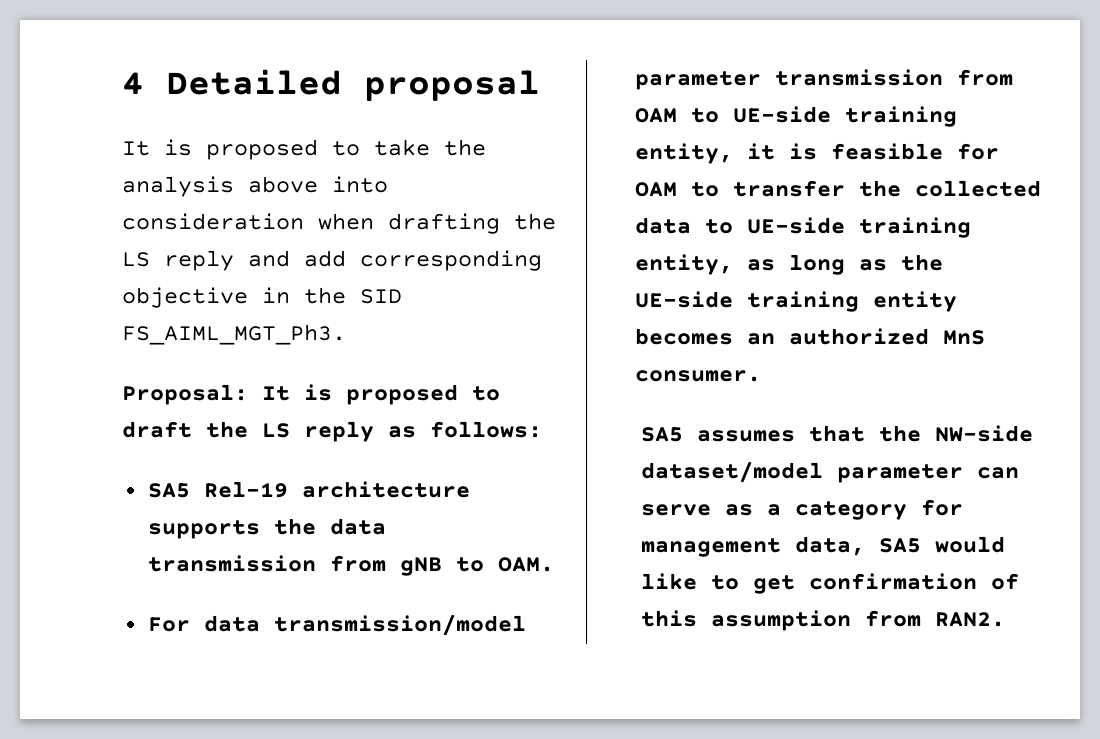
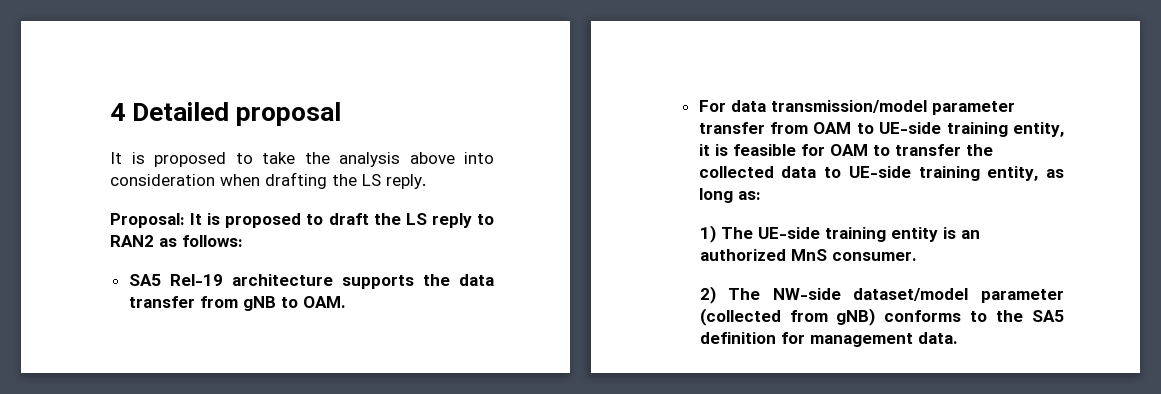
[164,250,542,271] [122,287,402,308] [122,324,346,345] reply and add corresponding objective in the SID FS_AIML_MGT_Ph3. -> [386,174,426,189] reply.
(374, 431) none -> [476,214,494,225] [110,235,154,247] to RAN2
[147,555,316,572] transmission -> [128,296,195,308] transfer
[774,69,943,86] transmission -> [698,122,765,134] transfer
[858,254,943,271] as the -> [737,191,761,200] [699,225,753,243] as: // 1) The
[634,328,733,345] becomes -> [942,227,956,239] is
[640,425,1033,442] [640,461,1019,483] [640,499,963,520] [640,536,1005,557] [640,573,1019,594] [640,610,1005,631] SA5 assumes that the NW-side dataset/model parameter can serve as a category for management data, SA5 would like to get confirmation of this assumption from RAN2. -> [699,286,1064,304] [699,308,1064,326] [699,332,958,347] 2) The NW-side dataset/model parameter (collected from gNB) conforms to the SA5 definition for management data.

